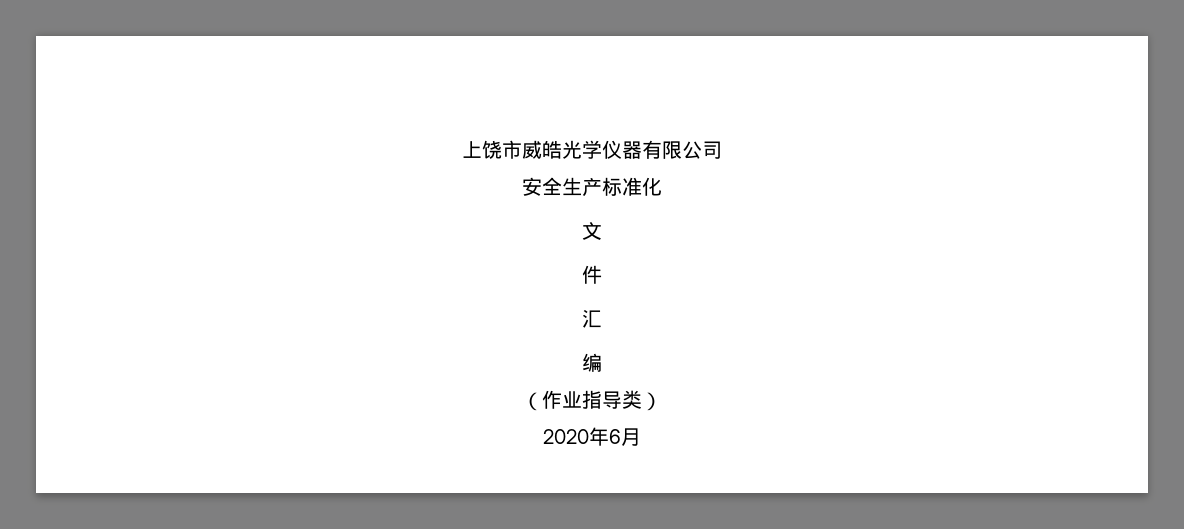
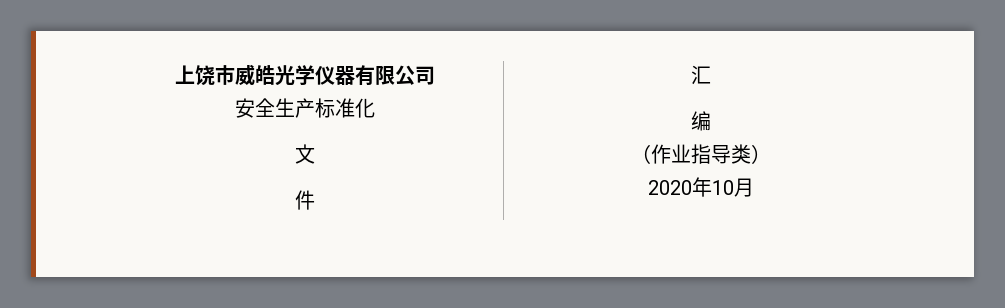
[609,429,621,444] 6 -> [711,180,734,195] 10

